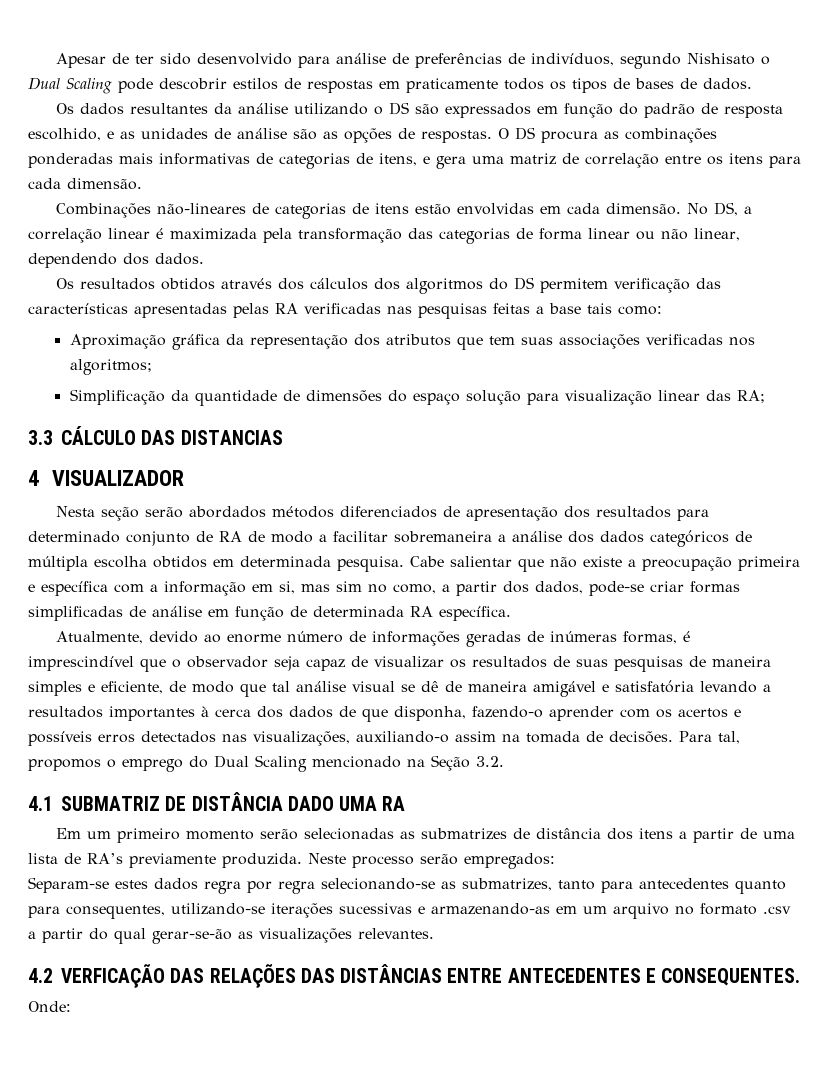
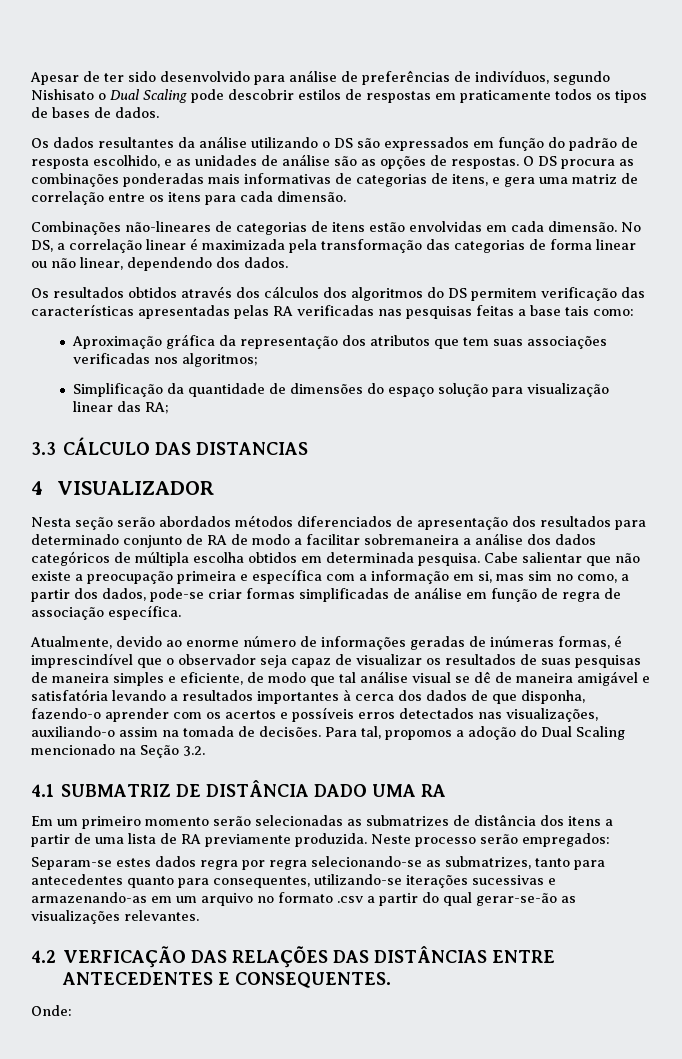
[313,606,433,617] determinada RA -> [562,588,621,602] [31,607,104,620] regra de associação
[107,759,183,772] o emprego -> [456,726,516,740] a adoção
[87,853,123,864] RA’s -> [181,834,201,844] RA

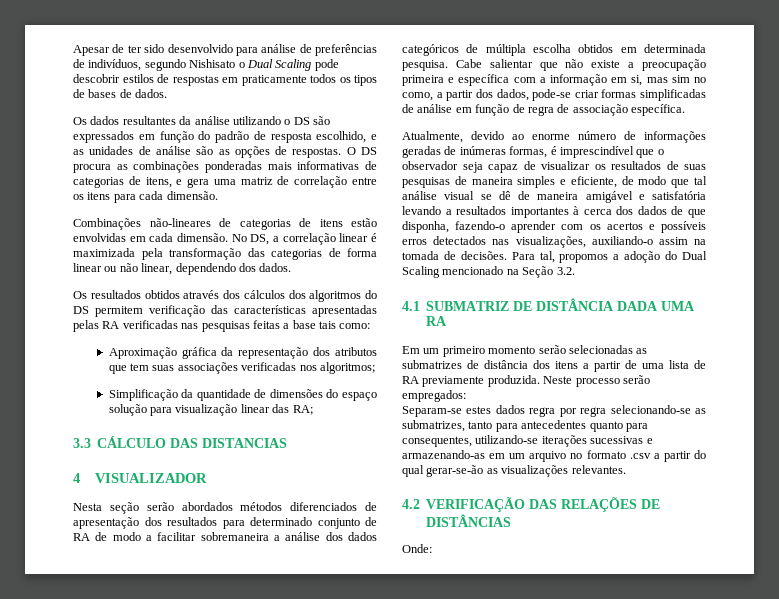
[314,784,368,797] DADO -> [617,301,659,311] DADA
[63,946,187,968] VERFICAÇÃO -> [426,497,526,512] VERIFICAÇÃO
[333,950,370,963] DAS -> [641,499,661,509] DE
[492,950,556,963] [62,972,392,988] ENTRE ANTECEDENTES E CONSEQUENTES. -> (512, 520) none

